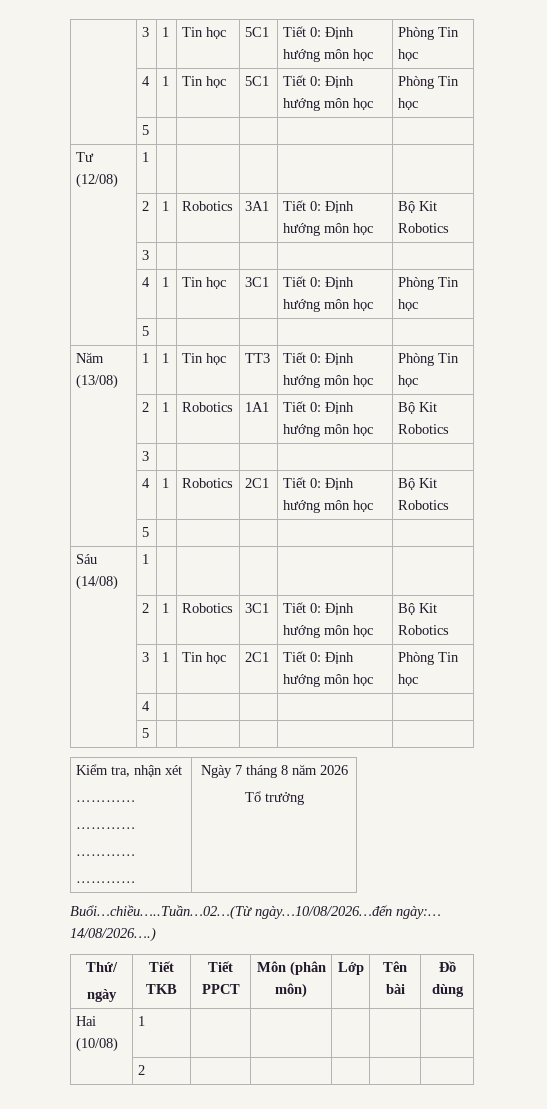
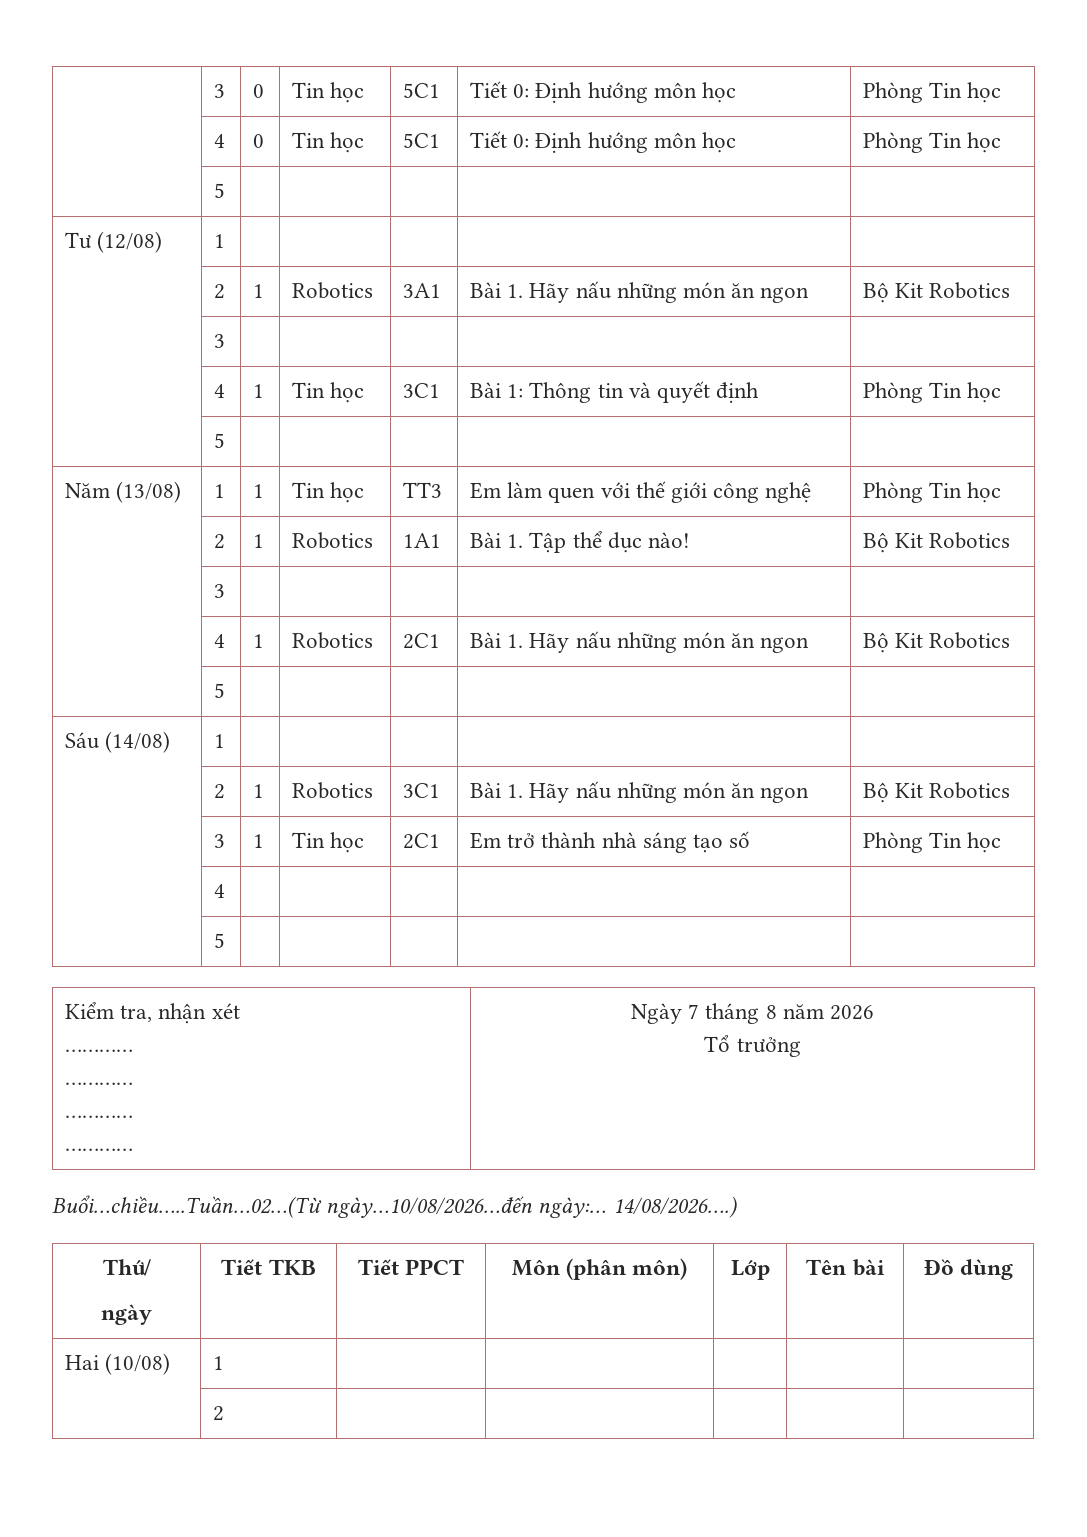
[141,27,149,37] [161,27,169,37] | 3 | 1 -> [213,84,225,98] [252,84,264,98] | 3 | 0
[161,76,169,86] 1 -> [252,134,264,148] 0
[282,200,354,213] [282,223,373,236] Tiết 0: Định hướng môn học -> [469,281,810,303] Bài 1. Hãy nấu những món ăn ngon
[282,276,354,289] [282,299,373,312] Tiết 0: Định hướng môn học -> [469,381,760,403] Bài 1: Thông tin và quyết định
[282,352,354,365] [282,375,373,388] Tiết 0: Định hướng môn học -> [469,481,812,503] Em làm quen với thế giới công nghệ
[282,401,354,414] [282,424,373,437] Tiết 0: Định hướng môn học -> [469,531,690,553] Bài 1. Tập thể dục nào!
[282,477,354,490] [282,500,373,513] Tiết 0: Định hướng môn học -> [469,631,810,653] Bài 1. Hãy nấu những món ăn ngon
[282,602,354,615] [282,625,373,638] Tiết 0: Định hướng môn học -> [469,781,810,803] Bài 1. Hãy nấu những món ăn ngon
[282,651,354,664] [282,674,373,687] Tiết 0: Định hướng môn học -> [469,831,751,853] Em trở thành nhà sáng tạo số

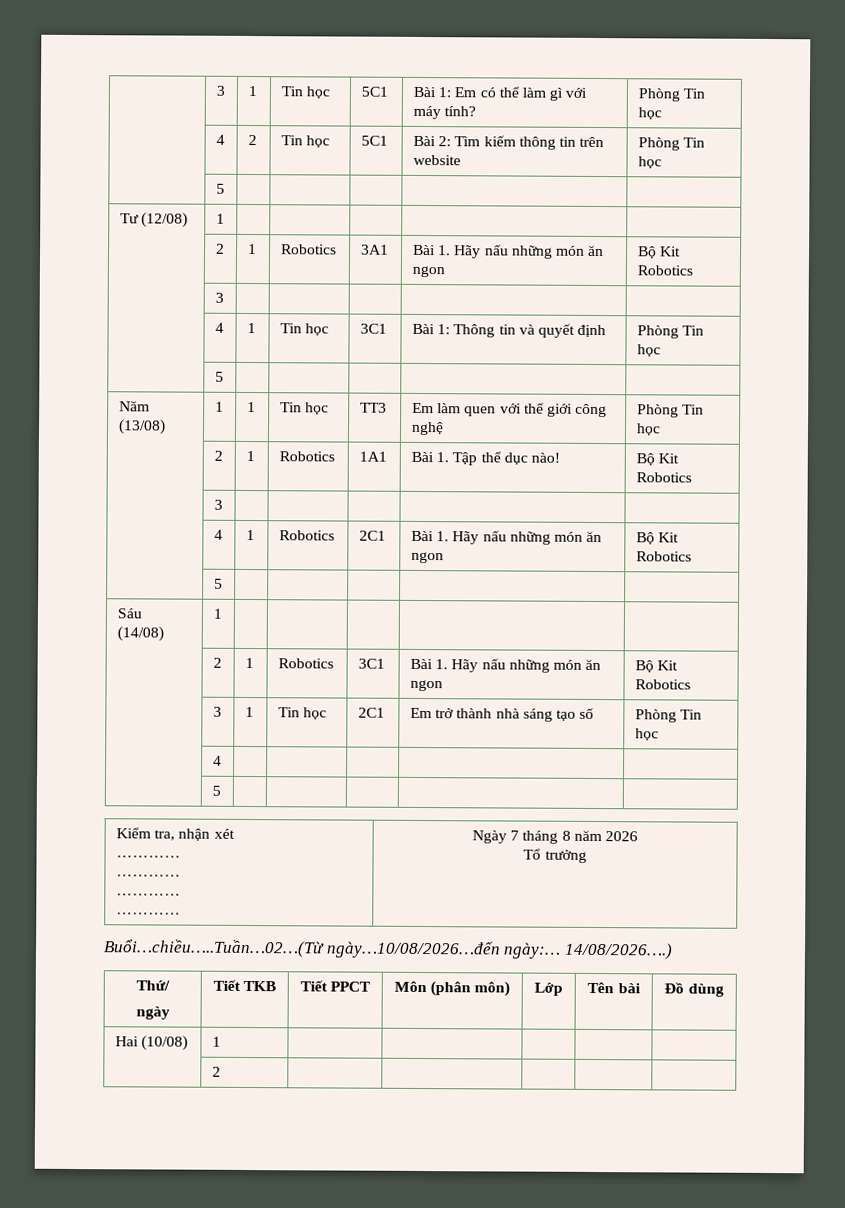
[213,84,225,98] [252,84,264,98] [291,82,365,103] [402,83,440,98] [469,81,736,103] [862,82,1002,103] [213,134,225,148] [252,134,264,148] [291,132,365,153] [402,133,440,148] [469,131,736,153] | 3 | 0 | Tin học | 5C1 | Tiết 0: Định hướng môn học | Phòng Tin học // | 4 | 0 | Tin học | 5C1 | Tiết 0: Định hướng môn học -> [215,85,225,96] [247,85,257,97] [280,86,331,99] [360,86,388,97] [412,86,588,101] [412,105,477,120] [637,88,706,102] [637,107,662,120] [215,134,225,145] [247,134,257,146] [280,135,331,148] [360,135,388,146] [412,135,605,150] [412,154,461,166] | 3 | 1 | Tin học | 5C1 | Bài 1: Em có thể làm gì với máy tính? | Phòng Tin học // | 4 | 2 | Tin học | 5C1 | Bài 2: Tìm kiếm thông tin trên website

